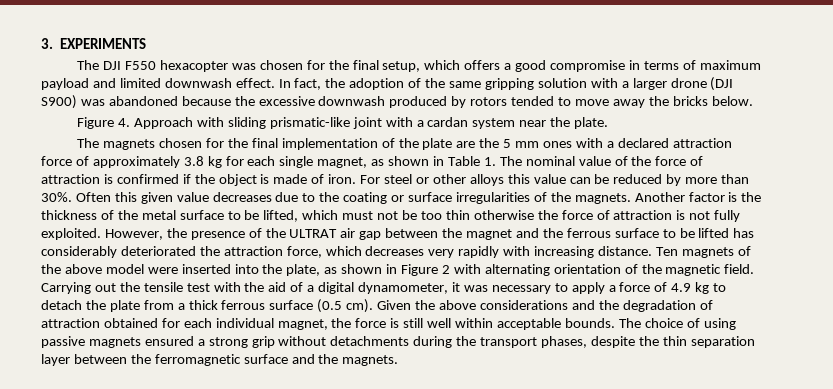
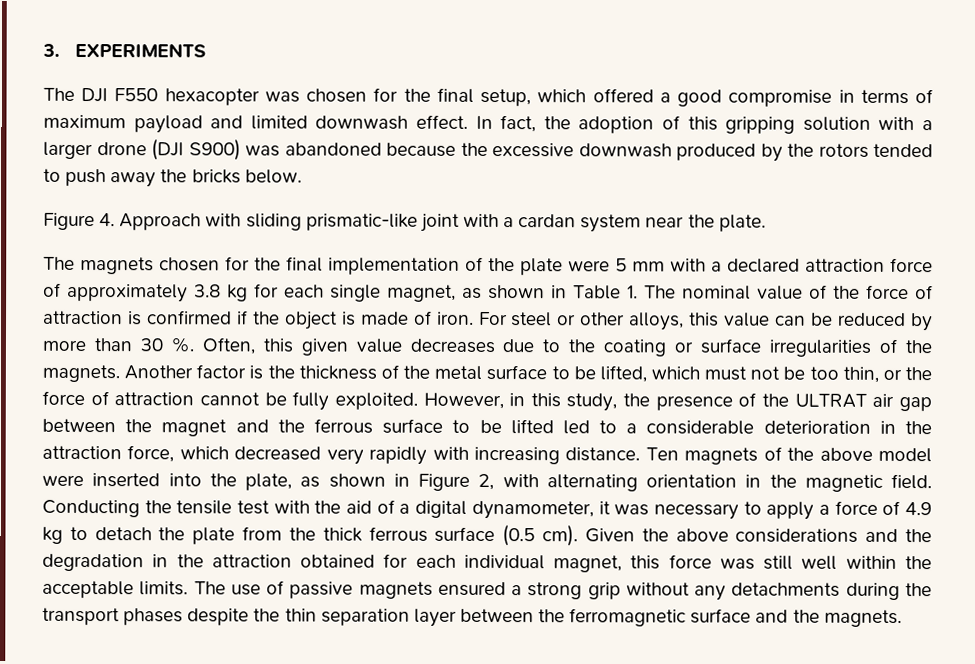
[464,60,501,70] offers -> [592,88,654,103] offered
[425,78,482,88] the same -> [687,116,718,131] this
(467, 102) none -> [787,143,814,157] the
[574,99,609,106] move -> [65,168,107,187] push
[456,138,500,148] are the -> [568,260,610,272] were
[542,141,572,148] ones -> (665, 266) none
[469,174,504,186] alloys -> [629,312,685,331] alloys,
[41,192,111,202] 30%. Often -> [139,337,255,355] 30 %. Often,
[445,210,711,220] thin otherwise the force of attraction is not -> [842,366,932,383] [42,390,287,406] thin, or the force of attraction cannot be
(163, 234) none -> [509,393,618,412] in this study,
[733,228,755,238] [41,246,196,258] has considerably deteriorated -> [562,420,896,435] led to a considerable deterioration in
[365,246,425,256] decreases -> [234,446,322,461] decreased
[441,265,450,274] 2 -> [478,473,495,491] 2,
[624,264,638,274] of -> [745,474,762,488] in
[41,282,116,294] Carrying out -> [42,499,140,518] Conducting
[177,303,185,310] a -> [288,527,316,541] the
[699,300,713,310] of -> [152,554,204,568] in the
[331,318,736,330] the force is still well within acceptable bounds. The choice of using -> [630,554,932,570] [42,580,285,599] this force was still well within the acceptable limits. The use of
(327, 341) none -> [694,585,727,601] any
[541,336,588,348] phases, -> [123,608,184,626] phases

